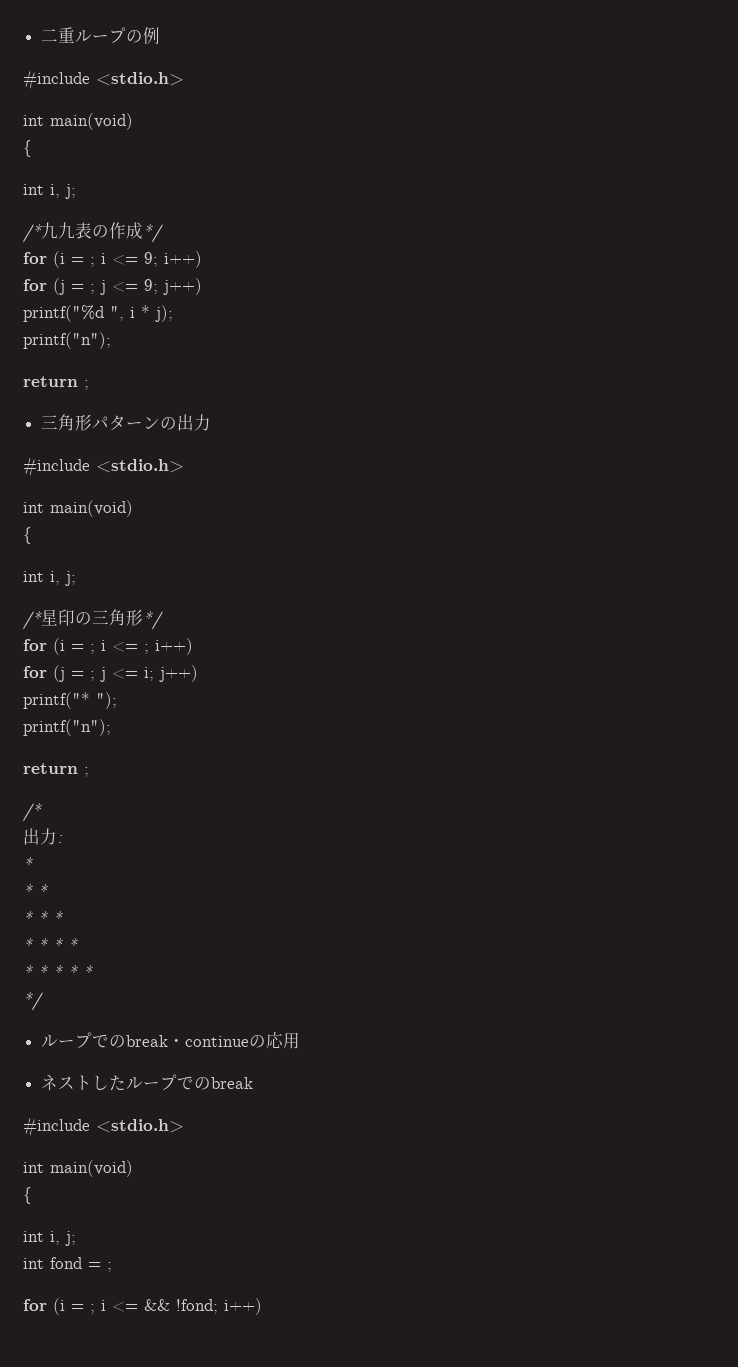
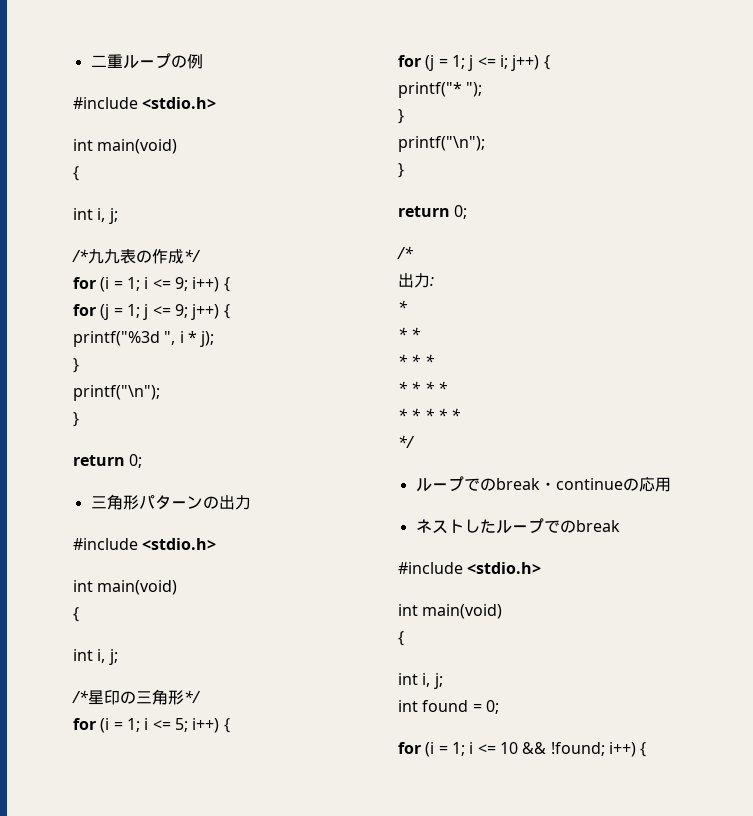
[90,257,95,267] ; -> [126,277,140,291] 1;
[23,278,95,295] // for (j = ; -> [223,277,230,292] [73,304,140,320] { // for (j = 1;
[23,305,104,322] // printf("%d -> [223,304,230,319] [73,331,160,347] { // printf("%3d
[23,332,111,349] [23,376,89,390] printf("n"); // return ; -> [73,358,79,373] [73,385,160,401] [73,412,79,427] [73,454,143,468] } // printf("\n"); // } // return 0;
[90,638,193,655] [23,665,95,682] ; i <= ; i++) // for (j = ; -> [126,718,230,733] [398,55,465,71] 1; i <= 5; i++) { // for (j = 1;
(198, 673) none -> [543,55,550,70] {
[23,719,111,736] [23,763,89,777] printf("n"); // return ; -> [398,109,404,124] [398,136,485,152] [398,163,404,178] [398,205,468,219] } // printf("\n"); // } // return 0;
[50,1257,112,1272] [23,1298,262,1315] fond = ; // for (i = ; i <= && !fond; i++) -> [422,700,499,714] [398,742,647,757] found = 0; // for (i = 1; i <= 10 && !found; i++) {

